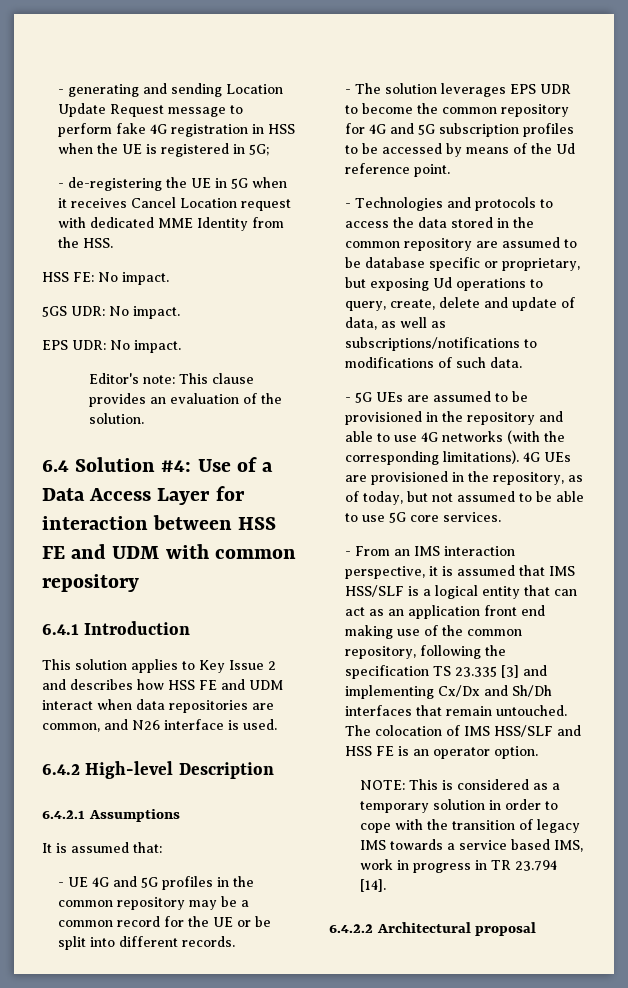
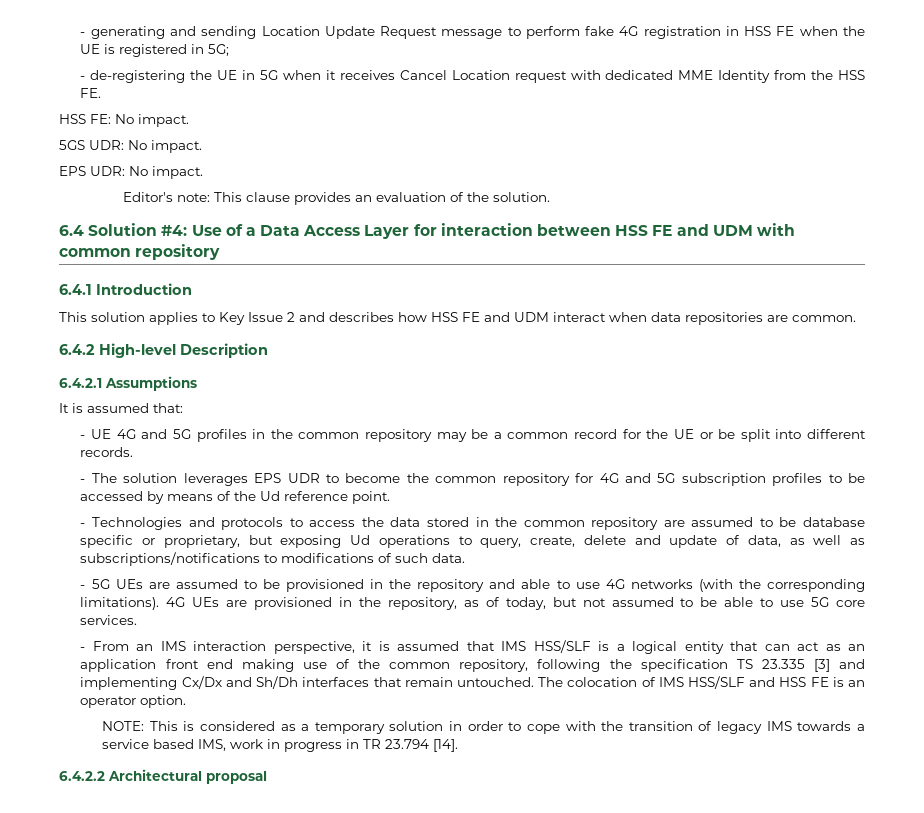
(295, 129) none -> [776,26,795,36] FE
[82,238,113,248] HSS. -> [838,70,866,80] [80,88,102,98] HSS FE.
[42,719,277,732] common, and N26 interface is used. -> [792,315,856,322] common.

